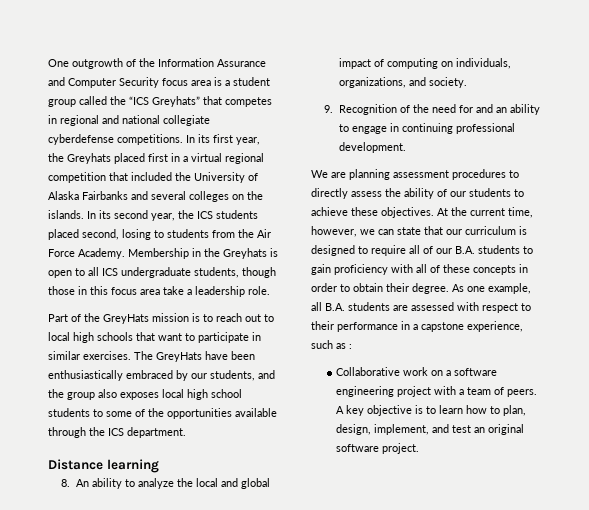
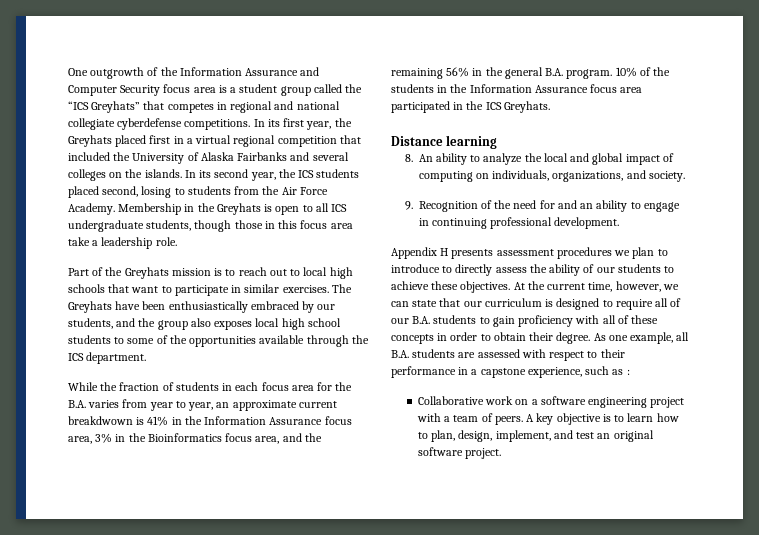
[103,314,149,324] GreyHats -> [124,267,169,279] Greyhats
[156,352,202,362] GreyHats -> [68,301,112,313] Greyhats
(186, 432) none -> [68,382,353,391] [68,399,337,411] [68,416,352,426] [68,433,322,444] [391,67,671,79] [391,84,643,93] [391,101,550,113] // While the fraction of students in each focus area for the B.A. varies from year to year, an approximate current breakdwown is 41% in the Information Assurance focus area, 3% in the Bioinformatics focus area, and the remaining 56% in the general B.A. program. 10% of the students in the Information Assurance focus area participated in the ICS Greyhats.
[311,169,506,180] We are planning assessment procedures -> [391,247,668,259] [391,264,440,273] Appendix H presents assessment procedures we plan to introduce

